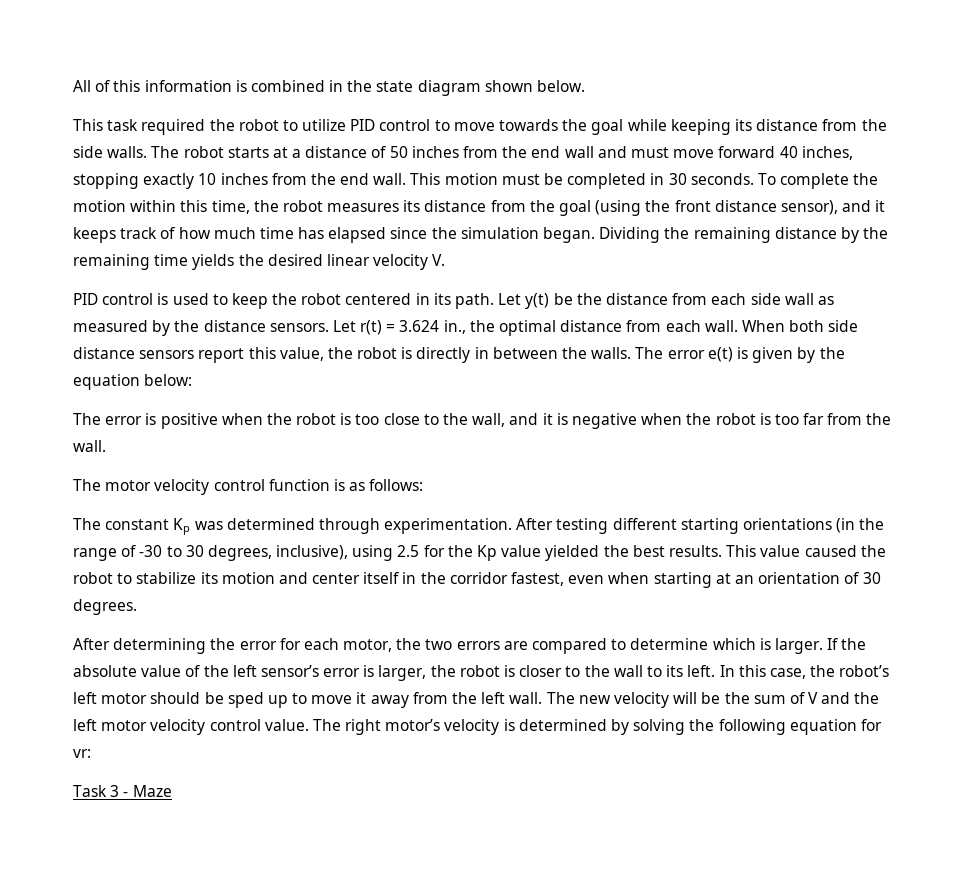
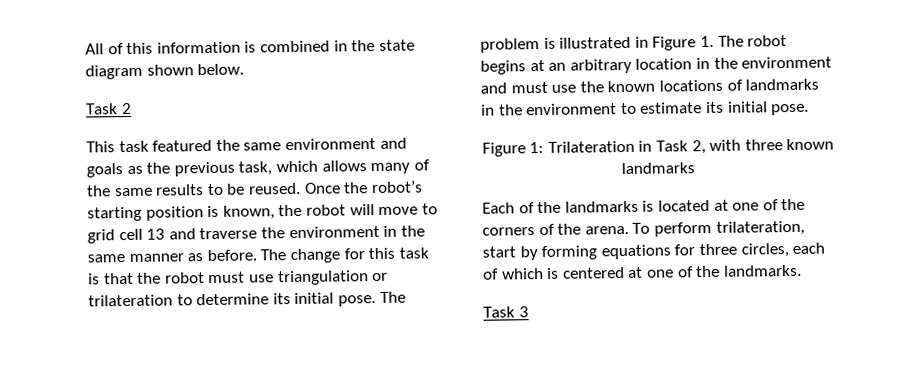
(586, 86) none -> [86,102,132,115] // Task 2
[141,119,887,135] [73,146,853,160] [73,173,879,189] [73,200,886,216] [73,227,889,243] [73,254,446,270] [73,293,834,309] [73,320,859,336] [73,347,845,363] [73,374,193,390] [73,413,892,429] [73,440,106,452] [73,479,424,495] [73,518,885,535] [73,545,886,561] [73,572,881,588] [73,599,137,615] [73,638,867,654] [73,665,890,681] [73,692,880,708] [73,719,882,735] [73,749,91,758] required the robot to utilize PID control to move towards the goal while keeping its distance from the side walls. The robot starts at a distance of 50 inches from the end wall and must move forward 40 inches, stopping exactly 10 inches from the end wall. This motion must be completed in 30 seconds. To complete the motion within this time, the robot measures its distance from the goal (using the front distance sensor), and it keeps track of how much time has elapsed since the simulation began. Dividing the remaining distance by the remaining time yields the desired linear velocity V. // PID control is used to keep the robot centered in its path. Let y(t) be the distance from each side wall as measured by the distance sensors. Let r(t) = 3.624 in., the optimal distance from each wall. When both side distance sensors report this value, the robot is directly in between the walls. The error e(t) is given by the equation below: // The error is positive when the robot is too close to the wall, and it is negative when the robot is too far from the wall. // The motor velocity control function is as follows: // The constant Kp was determined through experimentation. After testing different starting orientations (in the range of -30 to 30 degrees, inclusive), using 2.5 for the Kp value yielded the best results. This value caused the robot to stabilize its motion and center itself in the corridor fastest, even when starting at an orientation of 30 degrees. // After determining the error for each motor, the two errors are compared to determine which is larger. If the absolute value of the left sensor’s error is larger, the robot is closer to the wall to its left. In this case, the robot’s left motor should be sped up to move it away from the left wall. The new velocity will be the sum of V and the left motor velocity control value. The right motor’s velocity is determined by solving the following equation for vr: -> [152,137,407,152] [86,159,430,178] [87,180,423,197] [87,203,438,222] [87,225,425,244] [87,247,429,264] [88,270,389,286] [88,291,406,307] [480,35,788,53] [480,56,833,75] [480,78,820,94] [481,101,810,116] [481,138,835,157] [621,162,695,175] [482,198,806,214] [482,220,805,237] [482,242,826,261] [483,264,802,280] featured the same environment and goals as the previous task, which allows many of the same results to be reused. Once the robot’s starting position is known, the robot will move to grid cell 13 and traverse the environment in the same manner as before. The change for this task is that the robot must use triangulation or trilateration to determine its initial pose. The problem is illustrated in Figure 1. The robot begins at an arbitrary location in the environment and must use the known locations of landmarks in the environment to estimate its initial pose. // Figure 1: Trilateration in Task 2, with three known landmarks // Each of the landmarks is located at one of the corners of the arena. To perform trilateration, start by forming equations for three circles, each of which is centered at one of the landmarks.
[123,785,172,797] - Maze -> (529, 312) none

